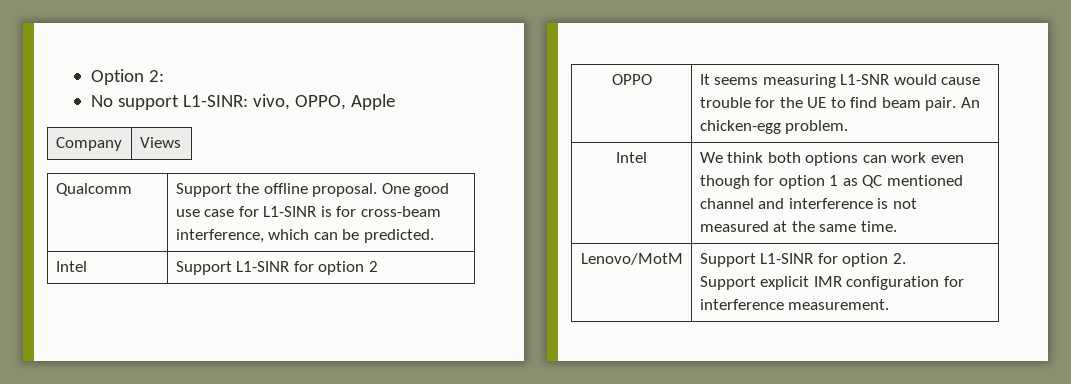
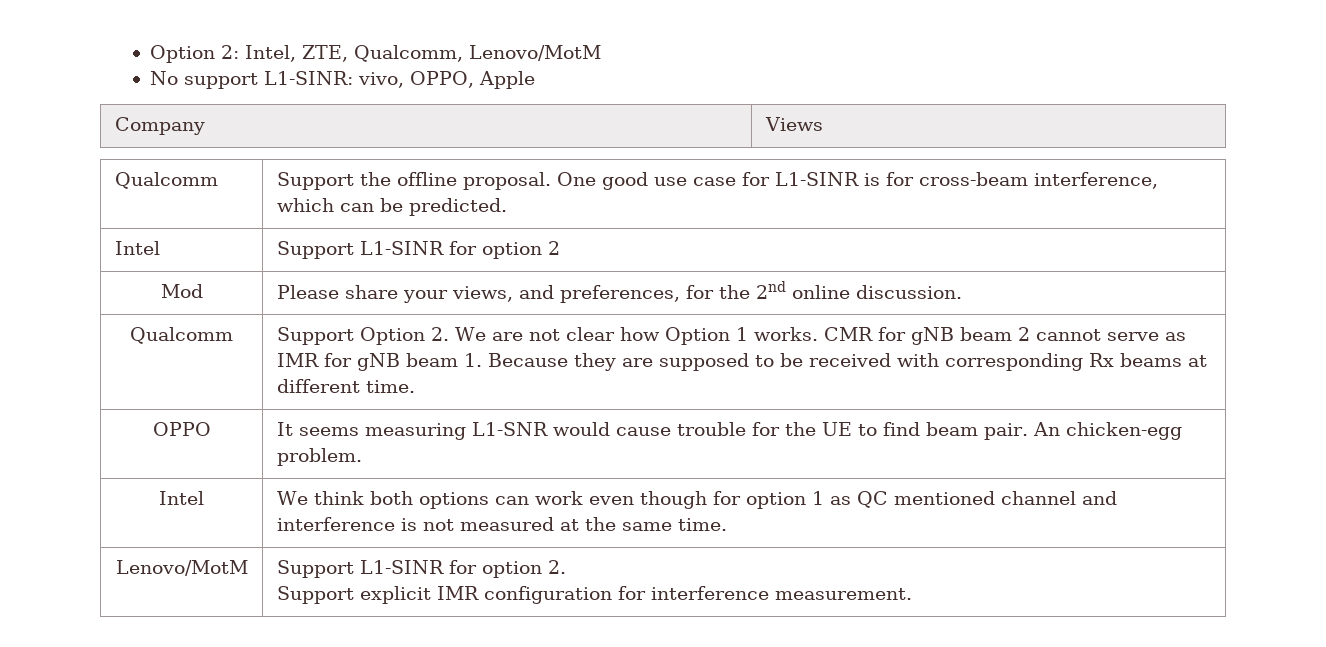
(164, 76) none -> [245,45,602,62] Intel, ZTE, Qualcomm, Lenovo/MotM
(378, 266) none -> [160,284,203,298] [276,281,962,303] [130,327,233,344] [276,327,1186,345] [276,353,1207,371] [276,379,415,393] // Mod | Please share your views, and preferences, for the 2nd online discussion. // Qualcomm | Support Option 2. We are not clear how Option 1 works. CMR for gNB beam 2 cannot serve as IMR for gNB beam 1. Because they are supposed to be received with corresponding Rx beams at different time.

